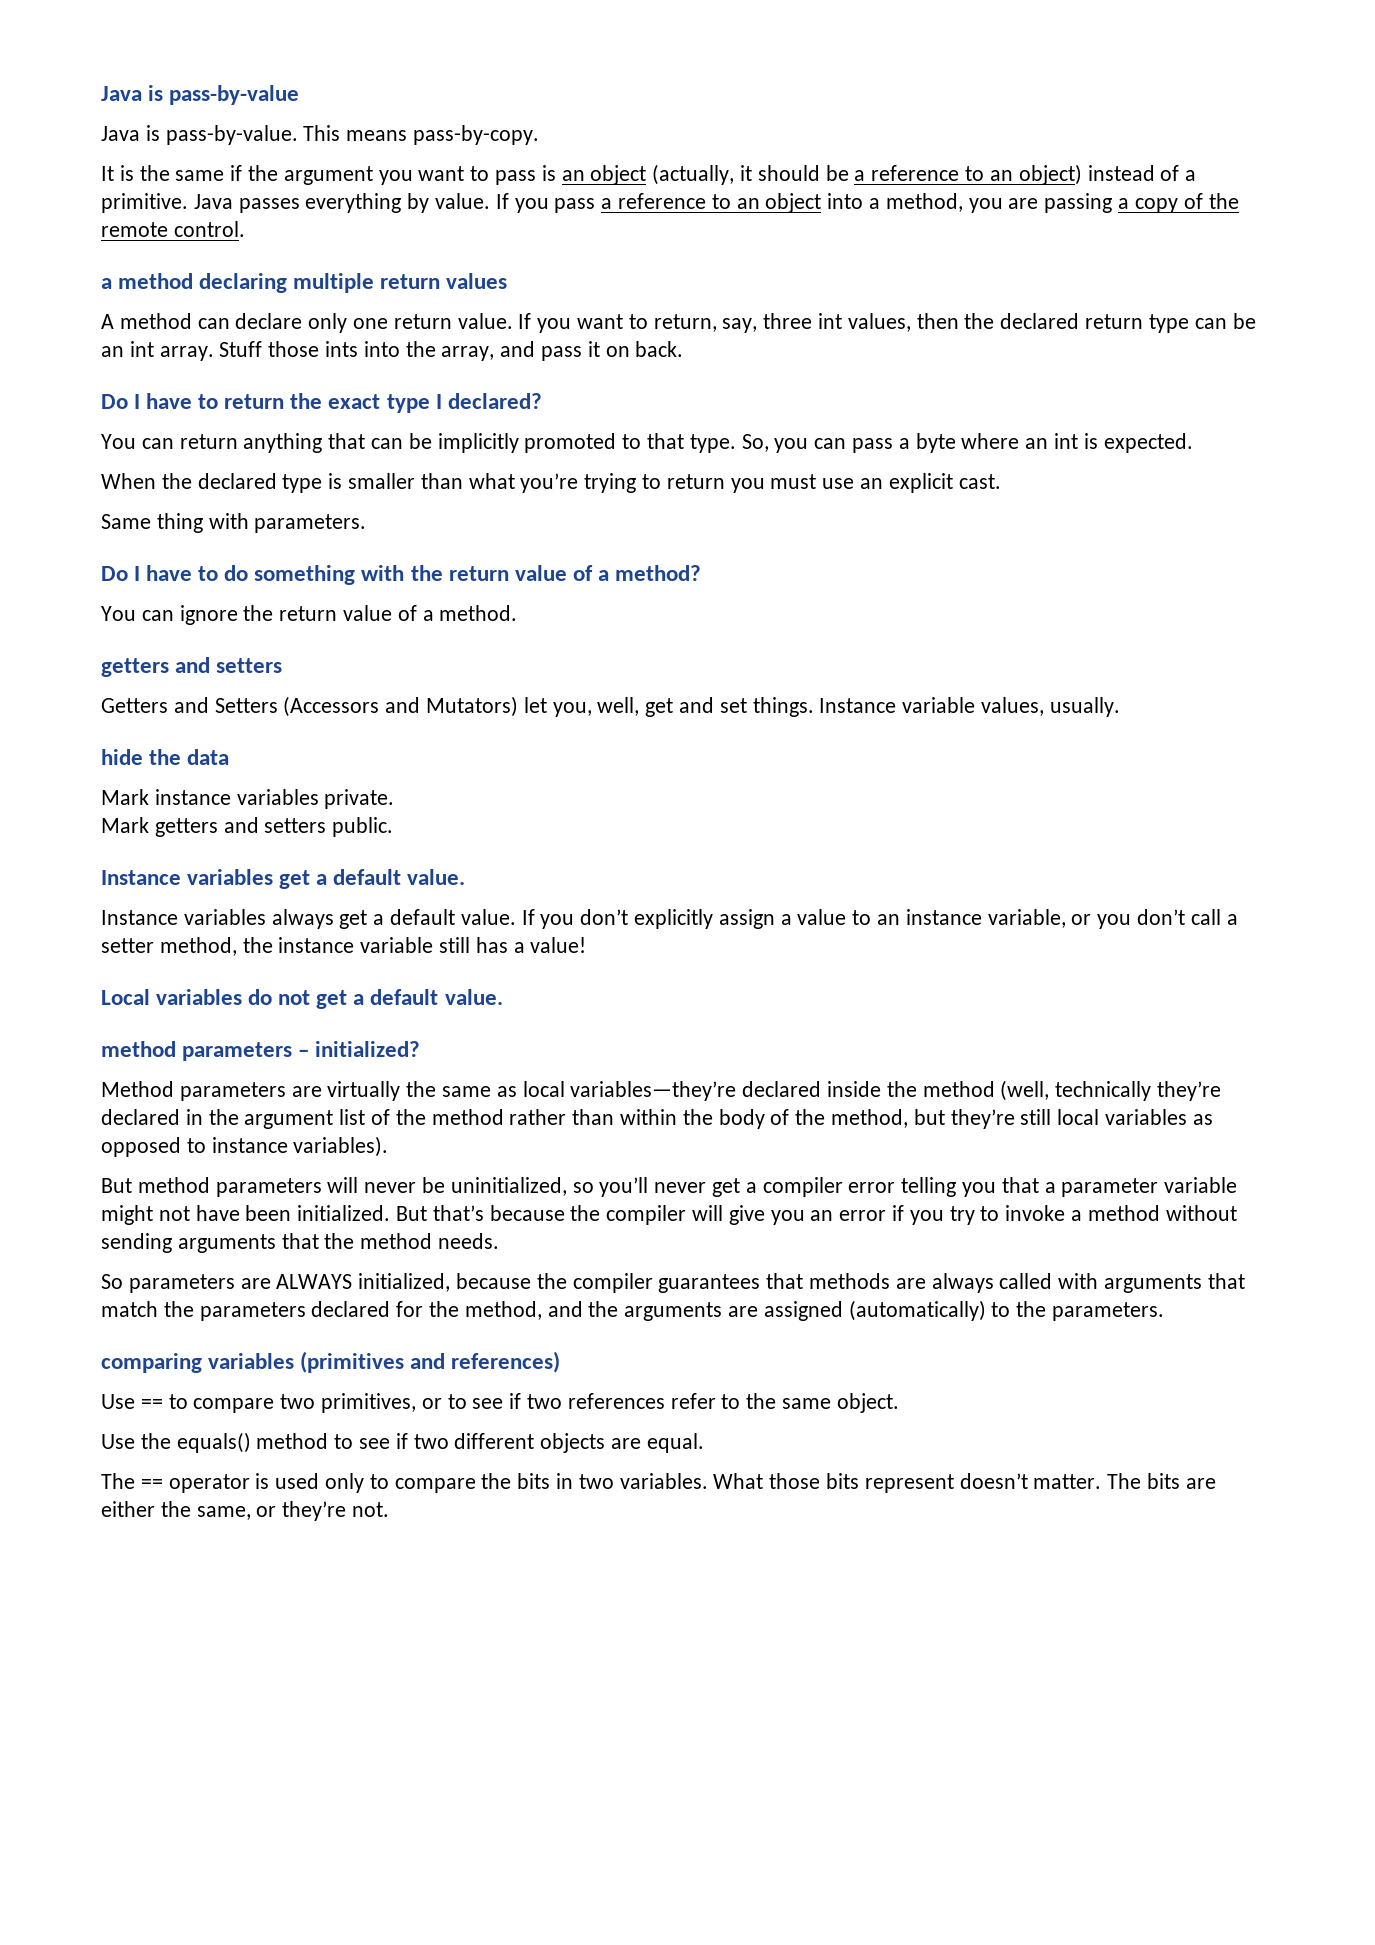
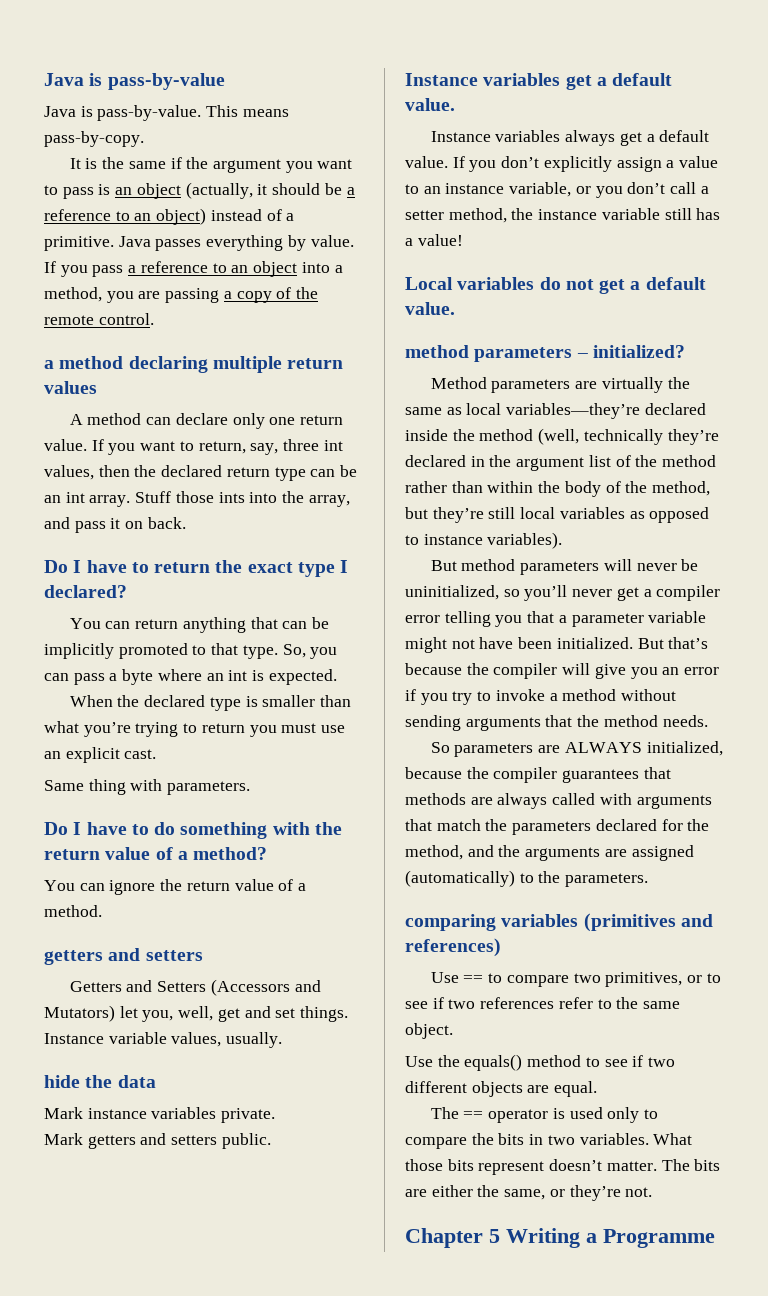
(390, 1509) none -> [405,1228,715,1248] // Chapter 5 Writing a Programme

